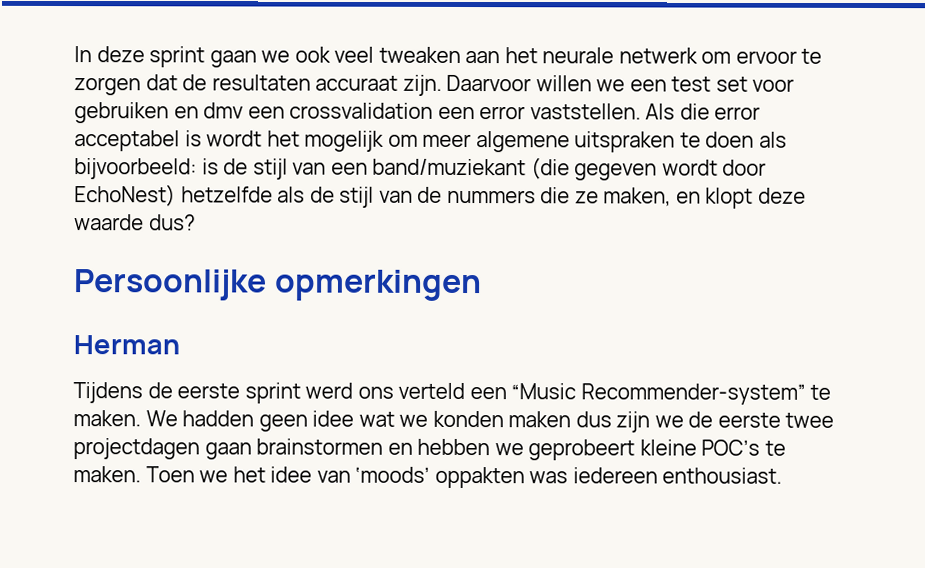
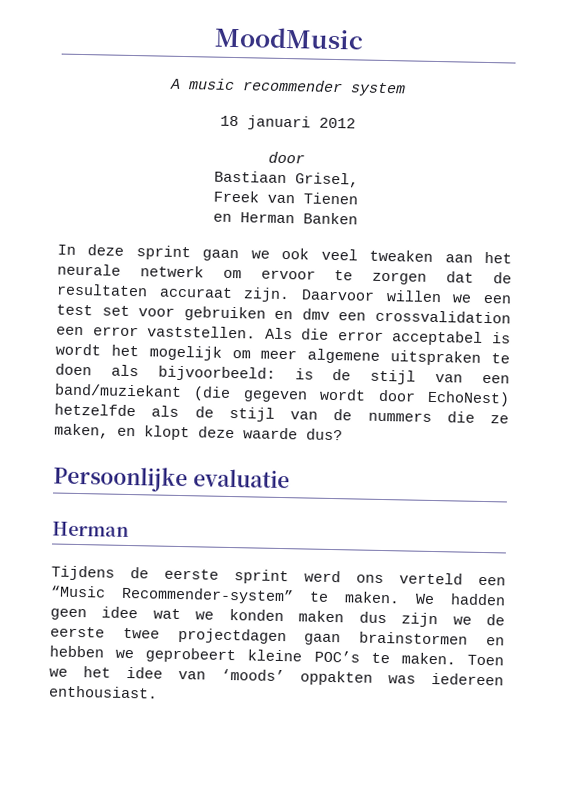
(74, 54) none -> [214,26,364,50] [169,78,406,97] [219,115,356,131] [268,151,305,164] [214,170,359,188] [213,190,358,205] [213,212,358,225] MoodMusic // A music recommender system // 18 januari 2012 // door // Bastiaan Grisel, // Freek van Tienen // en Herman Banken //
[273,269,482,302] opmerkingen -> [192,468,290,489] evaluatie

